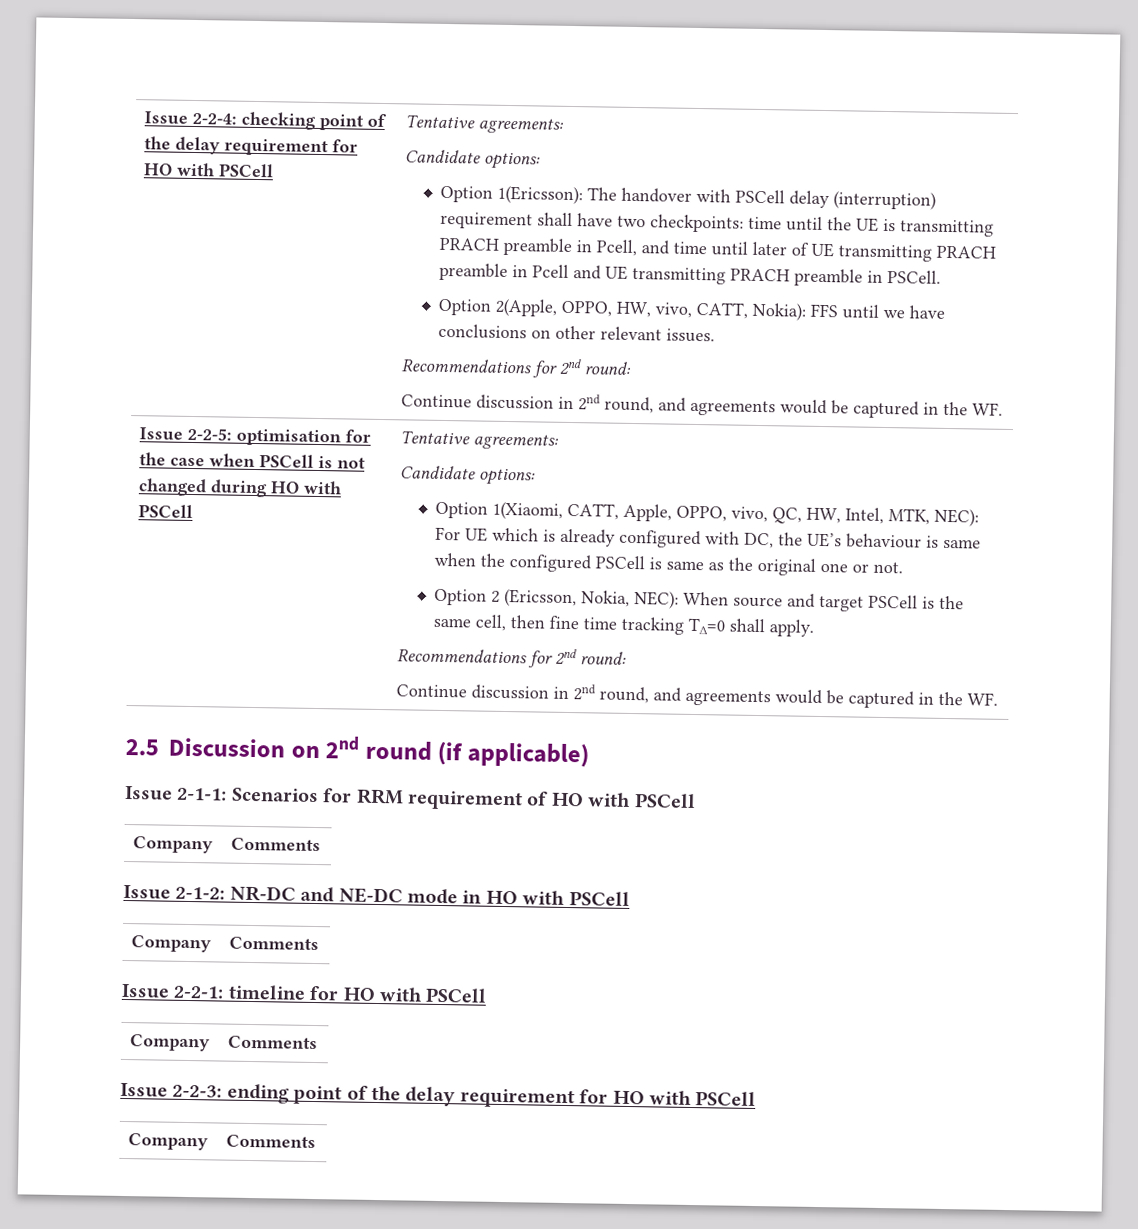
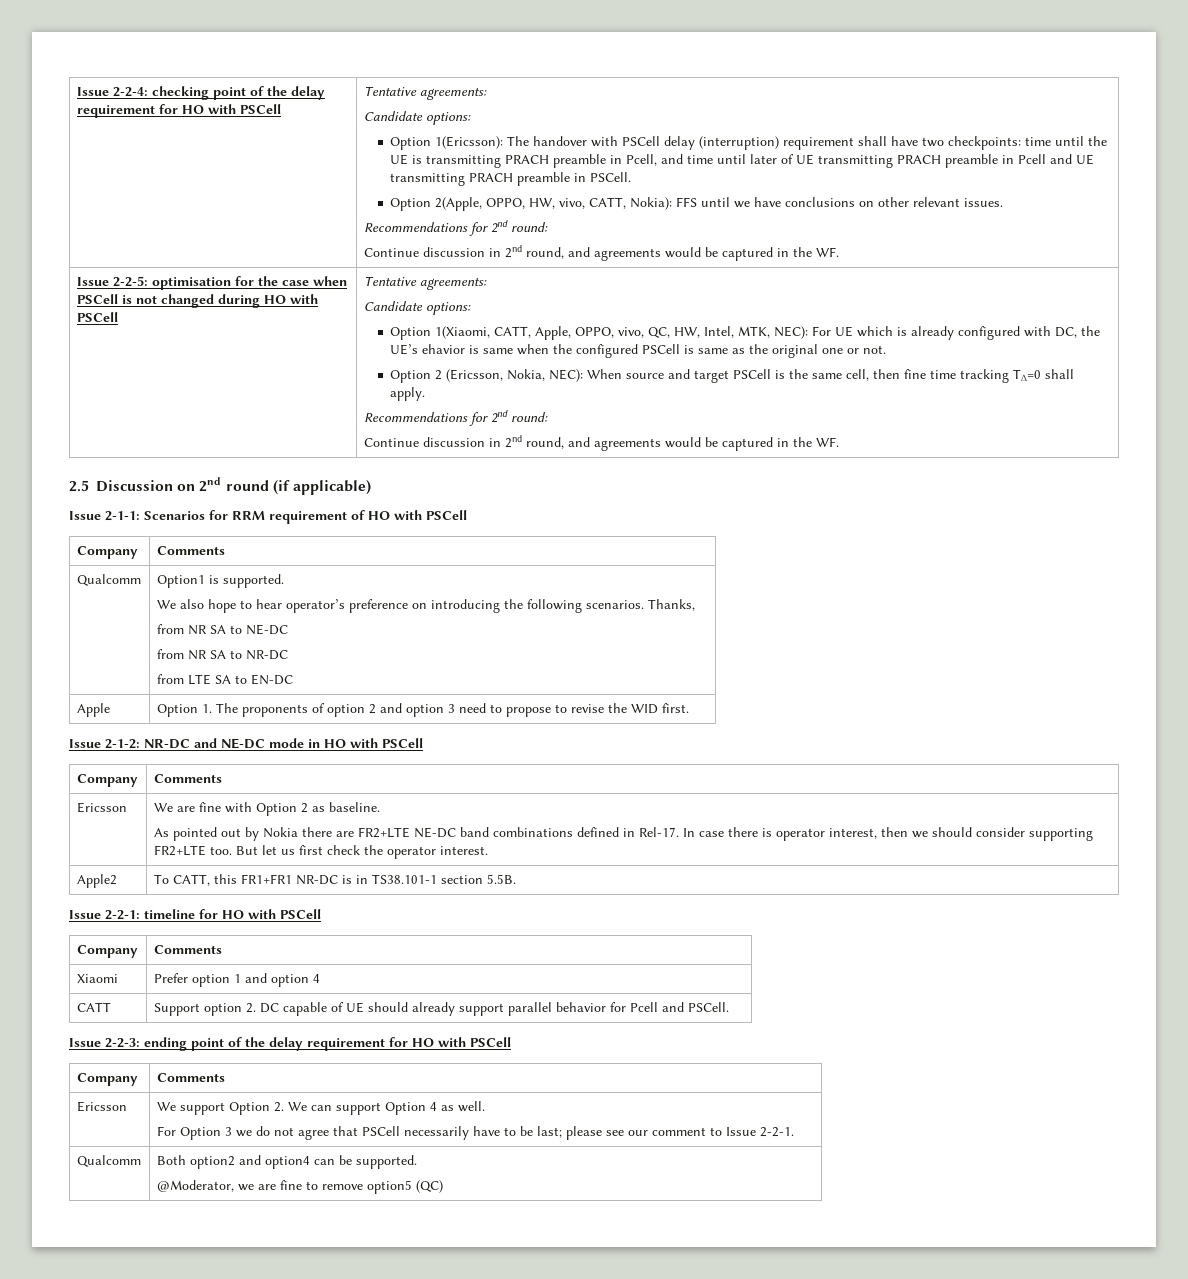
[846,533,923,549] behaviour -> [422,344,466,354] ehavior
(322, 844) none -> [76,574,141,586] [156,574,284,588] [156,599,695,613] [156,624,288,635] [156,649,288,660] [156,674,293,685] [76,703,110,717] [156,703,689,717] // Qualcomm | Option1 is supported. // We also hope to hear operator’s preference on introducing the following scenarios. Thanks, // from NR SA to NE-DC // from NR SA to NR-DC // from LTE SA to EN-DC // Apple | Option 1. The proponents of option 2 and option 3 need to propose to revise the WID first.
(320, 943) none -> [76,802,127,813] [153,802,380,816] [153,827,1093,841] [153,845,488,859] [76,874,117,888] [153,874,516,886] // Ericsson | We are fine with Option 2 as baseline. // As pointed out by Nokia there are FR2+LTE NE-DC band combinations defined in Rel-17. In case there is operator interest, then we should consider supporting FR2+LTE too. But let us first check the operator interest. // Apple2 | To CATT, this FR1+FR1 NR-DC is in TS38.101-1 section 5.5B.
(319, 1042) none -> [76,974,118,983] [153,973,320,987] [76,1002,111,1012] [153,1002,729,1016] // Xiaomi | Prefer option 1 and option 4 // CATT | Support option 2. DC capable of UE should already support parallel behavior for Pcell and PSCell.
(317, 1141) none -> [76,1101,127,1112] [156,1101,485,1115] [156,1126,794,1140] [76,1155,141,1167] [156,1155,417,1169] [156,1180,443,1194] // Ericsson | We support Option 2. We can support Option 4 as well. // For Option 3 we do not agree that PSCell necessarily have to be last; please see our comment to Issue 2-2-1. // Qualcomm | Both option2 and option4 can be supported. // @Moderator, we are fine to remove option5 (QC)

